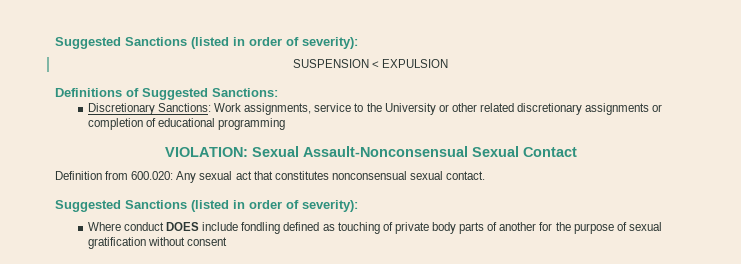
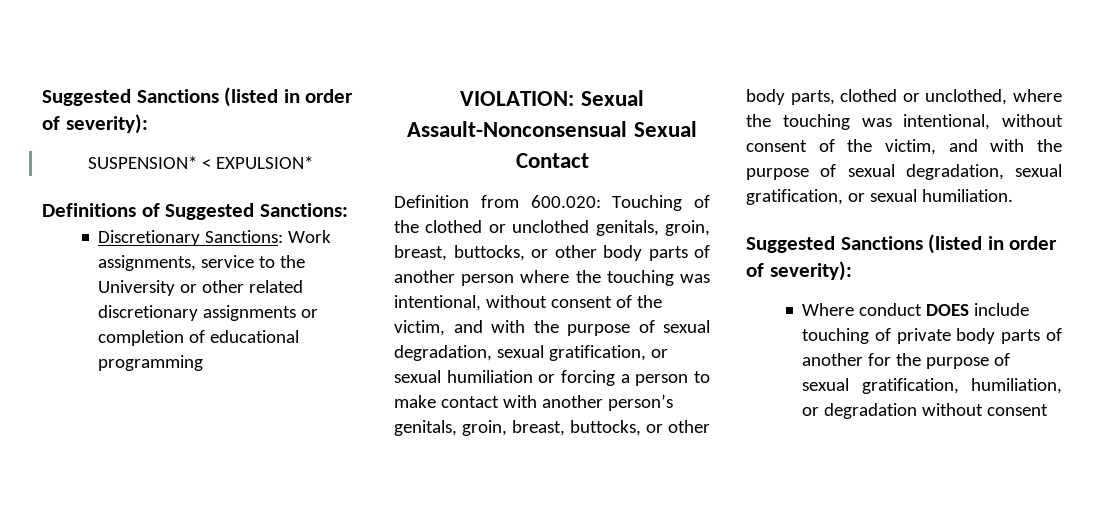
[55,37,358,49] [292,59,449,68] Suggested Sanctions (listed in order of severity): // SUSPENSION < EXPULSION -> [42,87,354,107] [42,114,148,134] [87,156,313,169] Suggested Sanctions (listed in order of severity): // SUSPENSION* < EXPULSION*
[176,171,486,183] Any sexual act that constitutes nonconsensual sexual contact. -> [612,195,710,211] [394,220,710,236] [394,245,710,261] [394,270,710,286] [394,295,662,311] [394,320,710,336] [394,345,668,361] [394,370,710,386] [394,394,673,411] [394,420,710,436] [746,89,1062,105] [746,114,1063,130] [746,139,1062,155] [746,164,1062,180] [746,189,1013,205] Touching of the clothed or unclothed genitals, groin, breast, buttocks, or other body parts of another person where the touching was intentional, without consent of the victim, and with the purpose of sexual degradation, sexual gratification, or sexual humiliation or forcing a person to make contact with another person’s genitals, groin, breast, buttocks, or other body parts, clothed or unclothed, where the touching was intentional, without consent of the victim, and with the purpose of sexual degradation, sexual gratification, or sexual humiliation.
[241,222,335,234] fondling defined as -> (1030, 309) none
[87,237,146,249] gratification -> [861,378,1062,394] [802,403,918,419] gratification, humiliation, or degradation

